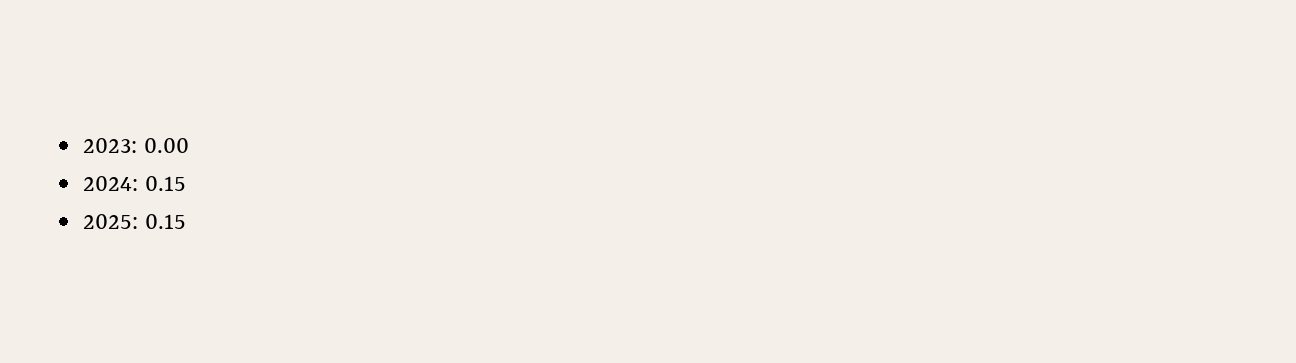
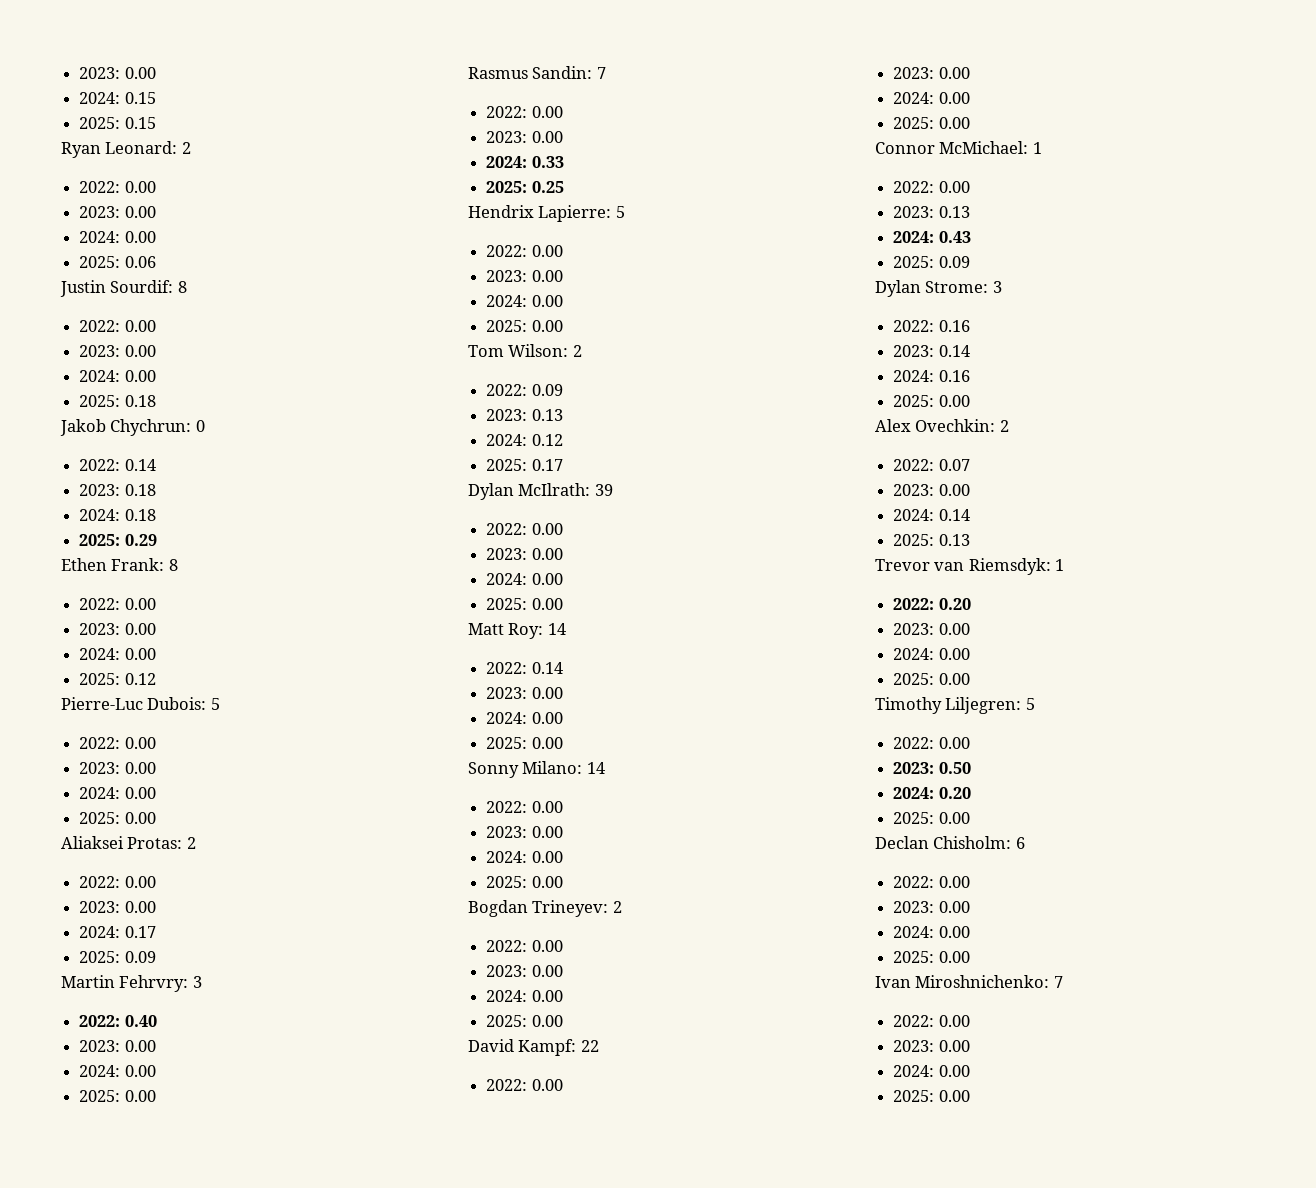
(187, 221) none -> [61,141,191,158] [79,181,156,193] [79,206,156,218] [79,231,156,243] [79,256,156,268] [60,280,187,297] [79,320,156,332] [79,345,156,357] [79,370,156,382] [79,395,156,407] [60,419,205,436] [79,459,156,471] [79,484,156,496] [79,509,156,521] [79,534,157,546] [61,558,178,571] [79,598,156,610] [79,623,156,635] [79,648,156,660] [79,673,156,685] [61,697,220,710] [79,737,156,749] [79,762,156,774] [79,787,156,799] [79,812,156,824] [61,836,196,849] [79,876,156,888] [79,901,156,913] [79,926,156,938] [79,951,156,963] [61,975,202,992] [79,1015,157,1027] [79,1040,156,1052] [79,1065,156,1077] [79,1090,156,1102] [468,66,606,79] [486,106,563,118] [486,131,563,143] [486,156,564,168] [486,181,564,193] [468,205,625,222] [486,245,563,257] [486,270,563,282] [486,295,563,307] [486,320,563,332] [468,344,582,357] [486,384,563,396] [486,409,563,421] [486,434,563,446] [486,459,563,471] [468,483,613,500] [486,523,563,535] [486,548,563,560] [486,573,563,585] [486,598,563,610] [468,623,566,639] [486,662,563,674] [486,687,563,699] [486,712,563,724] [486,737,563,749] [468,761,605,778] [486,801,563,813] [486,826,563,838] [486,851,563,863] [486,876,563,888] [468,900,622,917] [486,940,563,952] [486,965,563,977] [486,990,563,1002] [486,1015,563,1027] [468,1039,599,1056] [486,1079,563,1091] [893,67,970,79] [893,92,970,104] [893,117,970,129] [875,141,1042,154] [893,181,970,193] [893,206,970,218] [893,231,971,243] [893,256,970,268] [875,280,1002,297] [893,320,970,332] [893,345,970,357] [893,370,970,382] [893,395,970,407] [875,419,1009,432] [893,459,970,471] [893,484,970,496] [893,509,970,521] [893,534,970,546] [875,558,1065,575] [893,598,971,610] [893,623,970,635] [893,648,970,660] [893,673,970,685] [875,697,1035,714] [893,737,970,749] [893,762,971,774] [893,787,971,799] [893,812,970,824] [875,836,1025,849] [893,876,970,888] [893,901,970,913] [893,926,970,938] [893,951,970,963] [875,975,1063,988] [893,1015,970,1027] [893,1040,970,1052] [893,1065,970,1077] [893,1090,970,1102] // Ryan Leonard: 2 // 2022: 0.00 // 2023: 0.00 // 2024: 0.00 // 2025: 0.06 // Justin Sourdif: 8 // 2022: 0.00 // 2023: 0.00 // 2024: 0.00 // 2025: 0.18 // Jakob Chychrun: 0 // 2022: 0.14 // 2023: 0.18 // 2024: 0.18 // 2025: 0.29 // Ethen Frank: 8 // 2022: 0.00 // 2023: 0.00 // 2024: 0.00 // 2025: 0.12 // Pierre-Luc Dubois: 5 // 2022: 0.00 // 2023: 0.00 // 2024: 0.00 // 2025: 0.00 // Aliaksei Protas: 2 // 2022: 0.00 // 2023: 0.00 // 2024: 0.17 // 2025: 0.09 // Martin Fehrvry: 3 // 2022: 0.40 // 2023: 0.00 // 2024: 0.00 // 2025: 0.00 // Rasmus Sandin: 7 // 2022: 0.00 // 2023: 0.00 // 2024: 0.33 // 2025: 0.25 // Hendrix Lapierre: 5 // 2022: 0.00 // 2023: 0.00 // 2024: 0.00 // 2025: 0.00 // Tom Wilson: 2 // 2022: 0.09 // 2023: 0.13 // 2024: 0.12 // 2025: 0.17 // Dylan McIlrath: 39 // 2022: 0.00 // 2023: 0.00 // 2024: 0.00 // 2025: 0.00 // Matt Roy: 14 // 2022: 0.14 // 2023: 0.00 // 2024: 0.00 // 2025: 0.00 // Sonny Milano: 14 // 2022: 0.00 // 2023: 0.00 // 2024: 0.00 // 2025: 0.00 // Bogdan Trineyev: 2 // 2022: 0.00 // 2023: 0.00 // 2024: 0.00 // 2025: 0.00 // David Kampf: 22 // 2022: 0.00 // 2023: 0.00 // 2024: 0.00 // 2025: 0.00 // Connor McMichael: 1 // 2022: 0.00 // 2023: 0.13 // 2024: 0.43 // 2025: 0.09 // Dylan Strome: 3 // 2022: 0.16 // 2023: 0.14 // 2024: 0.16 // 2025: 0.00 // Alex Ovechkin: 2 // 2022: 0.07 // 2023: 0.00 // 2024: 0.14 // 2025: 0.13 // Trevor van Riemsdyk: 1 // 2022: 0.20 // 2023: 0.00 // 2024: 0.00 // 2025: 0.00 // Timothy Liljegren: 5 // 2022: 0.00 // 2023: 0.50 // 2024: 0.20 // 2025: 0.00 // Declan Chisholm: 6 // 2022: 0.00 // 2023: 0.00 // 2024: 0.00 // 2025: 0.00 // Ivan Miroshnichenko: 7 // 2022: 0.00 // 2023: 0.00 // 2024: 0.00 // 2025: 0.00

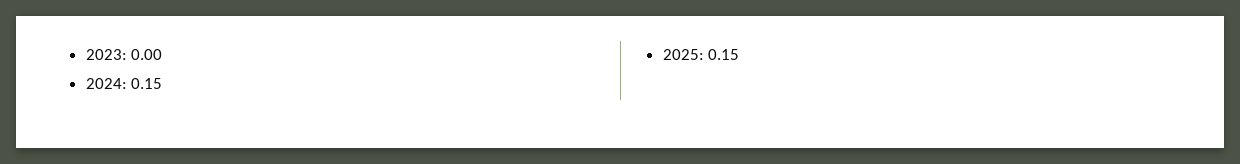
[61,141,191,158] [79,181,156,193] [79,206,156,218] [79,231,156,243] [79,256,156,268] [60,280,187,297] [79,320,156,332] [79,345,156,357] [79,370,156,382] [79,395,156,407] [60,419,205,436] [79,459,156,471] [79,484,156,496] [79,509,156,521] [79,534,157,546] [61,558,178,571] [79,598,156,610] [79,623,156,635] [79,648,156,660] [79,673,156,685] [61,697,220,710] [79,737,156,749] [79,762,156,774] [79,787,156,799] [79,812,156,824] [61,836,196,849] [79,876,156,888] [79,901,156,913] [79,926,156,938] [79,951,156,963] [61,975,202,992] [79,1015,157,1027] [79,1040,156,1052] [79,1065,156,1077] [79,1090,156,1102] [468,66,606,79] [486,106,563,118] [486,131,563,143] [486,156,564,168] [486,181,564,193] [468,205,625,222] [486,245,563,257] [486,270,563,282] [486,295,563,307] [486,320,563,332] [468,344,582,357] [486,384,563,396] [486,409,563,421] [486,434,563,446] [486,459,563,471] [468,483,613,500] [486,523,563,535] [486,548,563,560] [486,573,563,585] [486,598,563,610] [468,623,566,639] [486,662,563,674] [486,687,563,699] [486,712,563,724] [486,737,563,749] [468,761,605,778] [486,801,563,813] [486,826,563,838] [486,851,563,863] [486,876,563,888] [468,900,622,917] [486,940,563,952] [486,965,563,977] [486,990,563,1002] [486,1015,563,1027] [468,1039,599,1056] [486,1079,563,1091] [893,67,970,79] [893,92,970,104] [893,117,970,129] [875,141,1042,154] [893,181,970,193] [893,206,970,218] [893,231,971,243] [893,256,970,268] [875,280,1002,297] [893,320,970,332] [893,345,970,357] [893,370,970,382] [893,395,970,407] [875,419,1009,432] [893,459,970,471] [893,484,970,496] [893,509,970,521] [893,534,970,546] [875,558,1065,575] [893,598,971,610] [893,623,970,635] [893,648,970,660] [893,673,970,685] [875,697,1035,714] [893,737,970,749] [893,762,971,774] [893,787,971,799] [893,812,970,824] [875,836,1025,849] [893,876,970,888] [893,901,970,913] [893,926,970,938] [893,951,970,963] [875,975,1063,988] [893,1015,970,1027] [893,1040,970,1052] [893,1065,970,1077] [893,1090,970,1102] // Ryan Leonard: 2 // 2022: 0.00 // 2023: 0.00 // 2024: 0.00 // 2025: 0.06 // Justin Sourdif: 8 // 2022: 0.00 // 2023: 0.00 // 2024: 0.00 // 2025: 0.18 // Jakob Chychrun: 0 // 2022: 0.14 // 2023: 0.18 // 2024: 0.18 // 2025: 0.29 // Ethen Frank: 8 // 2022: 0.00 // 2023: 0.00 // 2024: 0.00 // 2025: 0.12 // Pierre-Luc Dubois: 5 // 2022: 0.00 // 2023: 0.00 // 2024: 0.00 // 2025: 0.00 // Aliaksei Protas: 2 // 2022: 0.00 // 2023: 0.00 // 2024: 0.17 // 2025: 0.09 // Martin Fehrvry: 3 // 2022: 0.40 // 2023: 0.00 // 2024: 0.00 // 2025: 0.00 // Rasmus Sandin: 7 // 2022: 0.00 // 2023: 0.00 // 2024: 0.33 // 2025: 0.25 // Hendrix Lapierre: 5 // 2022: 0.00 // 2023: 0.00 // 2024: 0.00 // 2025: 0.00 // Tom Wilson: 2 // 2022: 0.09 // 2023: 0.13 // 2024: 0.12 // 2025: 0.17 // Dylan McIlrath: 39 // 2022: 0.00 // 2023: 0.00 // 2024: 0.00 // 2025: 0.00 // Matt Roy: 14 // 2022: 0.14 // 2023: 0.00 // 2024: 0.00 // 2025: 0.00 // Sonny Milano: 14 // 2022: 0.00 // 2023: 0.00 // 2024: 0.00 // 2025: 0.00 // Bogdan Trineyev: 2 // 2022: 0.00 // 2023: 0.00 // 2024: 0.00 // 2025: 0.00 // David Kampf: 22 // 2022: 0.00 // 2023: 0.00 // 2024: 0.00 // 2025: 0.00 // Connor McMichael: 1 // 2022: 0.00 // 2023: 0.13 // 2024: 0.43 // 2025: 0.09 // Dylan Strome: 3 // 2022: 0.16 // 2023: 0.14 // 2024: 0.16 // 2025: 0.00 // Alex Ovechkin: 2 // 2022: 0.07 // 2023: 0.00 // 2024: 0.14 // 2025: 0.13 // Trevor van Riemsdyk: 1 // 2022: 0.20 // 2023: 0.00 // 2024: 0.00 // 2025: 0.00 // Timothy Liljegren: 5 // 2022: 0.00 // 2023: 0.50 // 2024: 0.20 // 2025: 0.00 // Declan Chisholm: 6 // 2022: 0.00 // 2023: 0.00 // 2024: 0.00 // 2025: 0.00 // Ivan Miroshnichenko: 7 // 2022: 0.00 // 2023: 0.00 // 2024: 0.00 // 2025: 0.00 -> (740, 54) none

